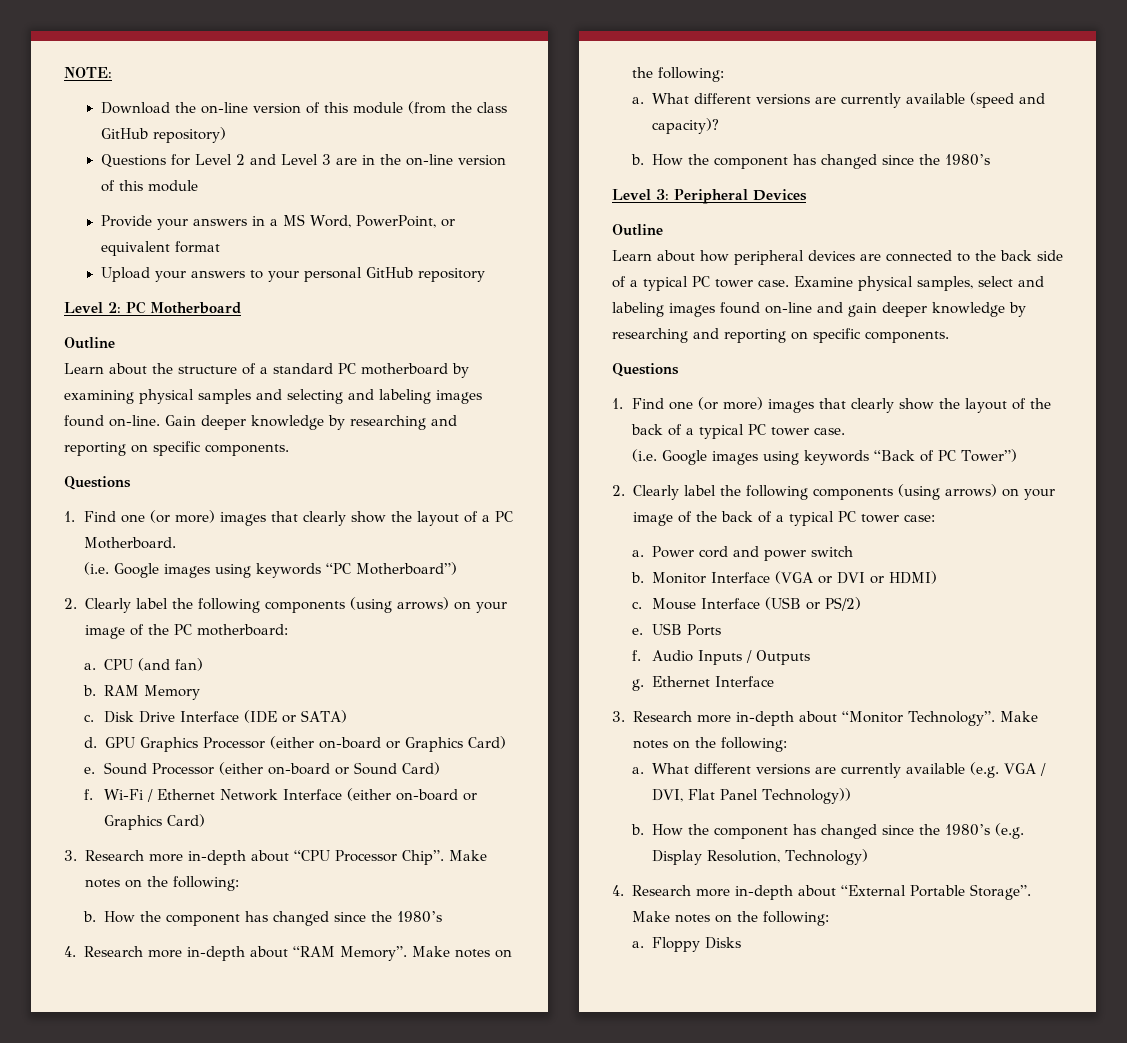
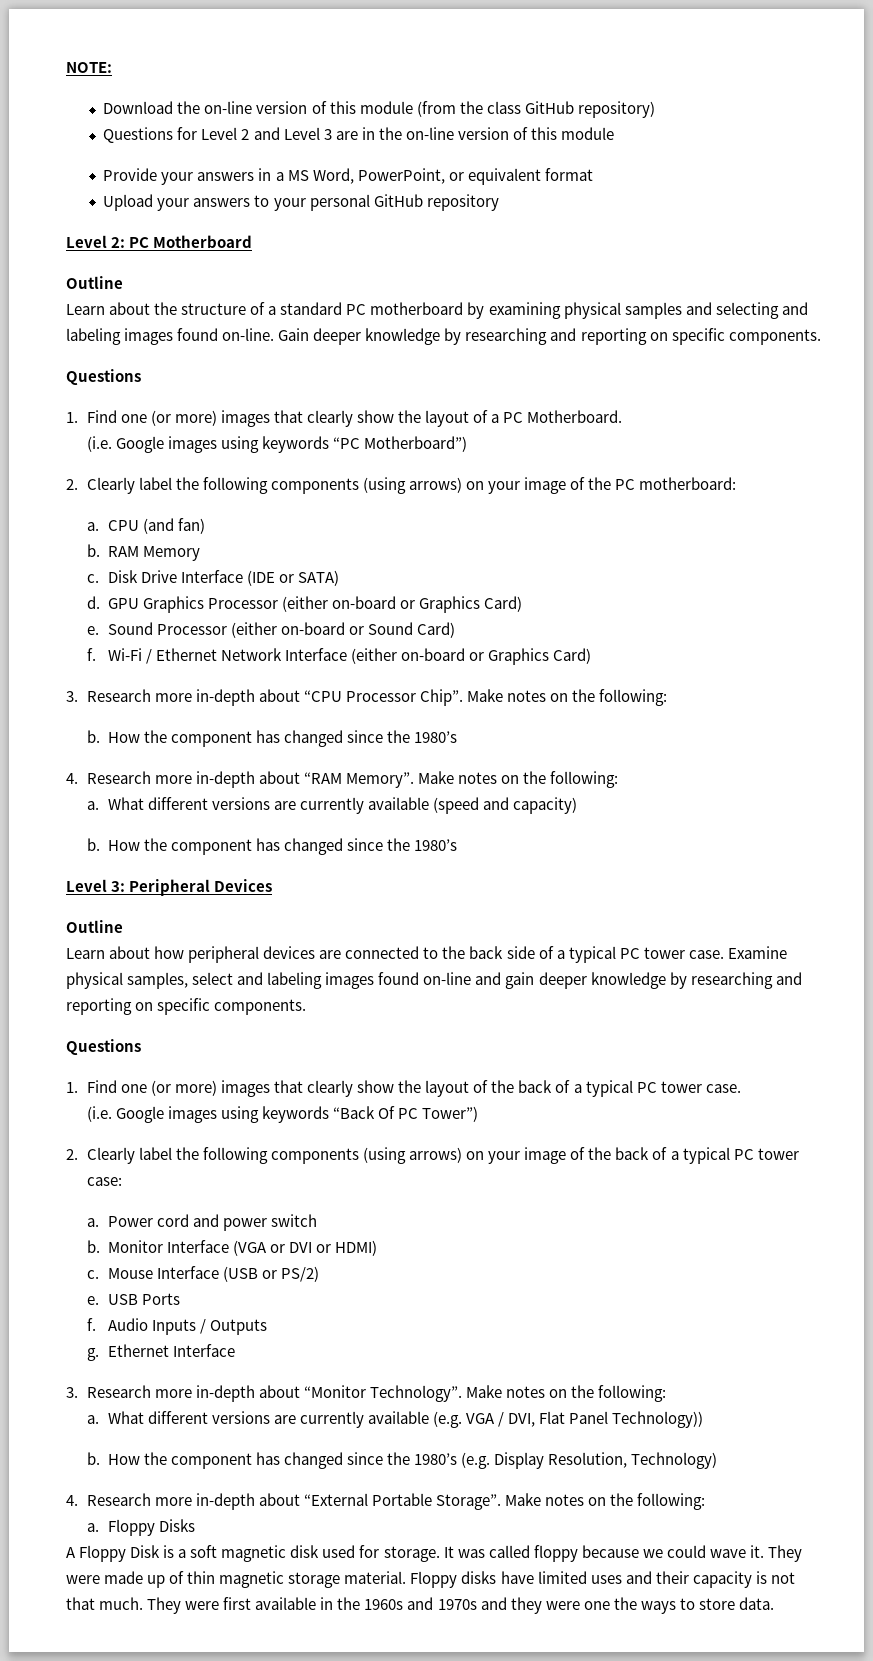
[652,118,720,134] capacity)? -> [513,797,578,814] capacity)
[920,450,935,462] of -> [378,1106,396,1119] Of
(742, 943) none -> [66,1545,802,1562] [66,1571,795,1588] [66,1597,774,1614] // A Floppy Disk is a soft magnetic disk used for storage. It was called floppy because we could wave it. They were made up of thin magnetic storage material. Floppy disks have limited uses and their capacity is not that much. They were first available in the 1960s and 1970s and they were one the ways to store data.

